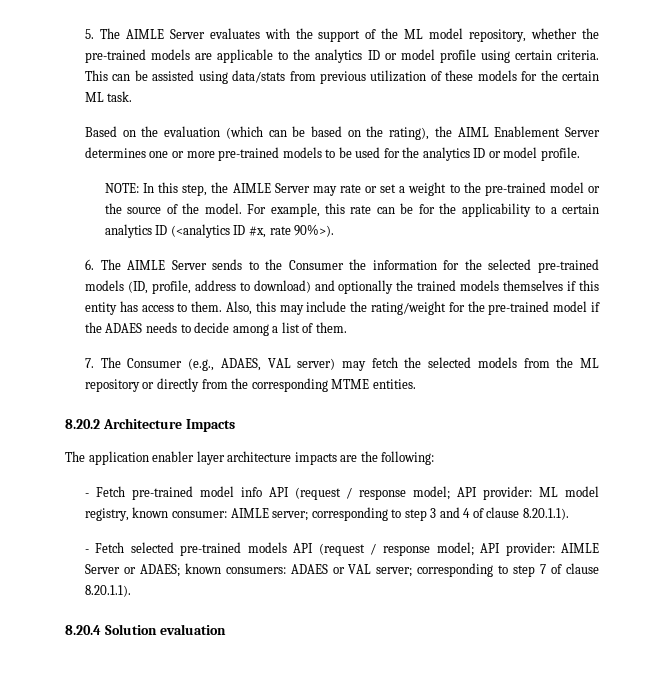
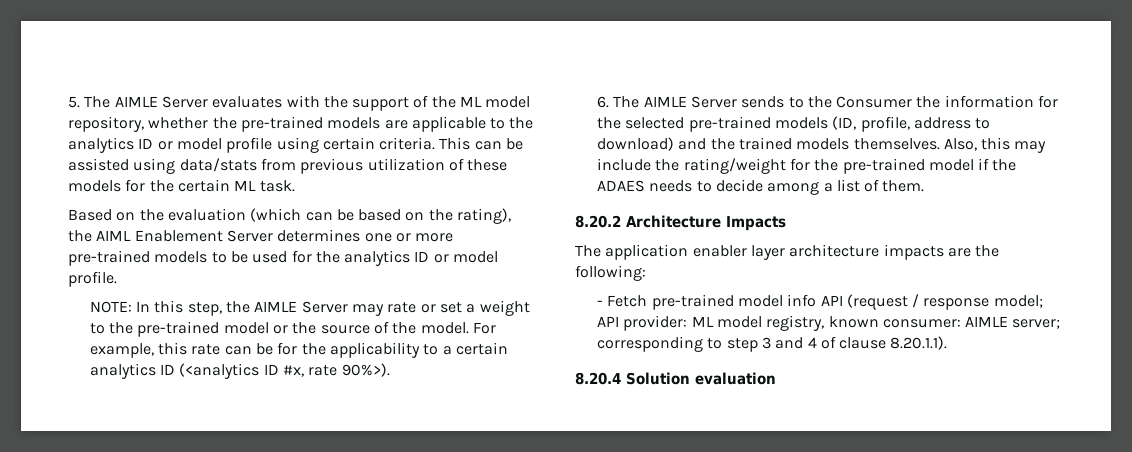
[338,280,394,294] optionally -> (707, 144) none
[503,280,599,291] [84,301,223,315] themselves if this entity has access to them. -> [853,138,940,150] themselves.
[84,357,600,371] [84,378,416,392] // 7. The Consumer (e.g., ADAES, VAL server) may fetch the selected models from the ML repository or directly from the corresponding MTME entities. -> (925, 186) none
[84,542,600,556] [84,563,600,577] [84,585,131,597] // - Fetch selected pre-trained models API (request / response model; API provider: AIMLE Server or ADAES; known consumers: ADAES or VAL server; corresponding to step 7 of clause 8.20.1.1). -> (948, 343) none

